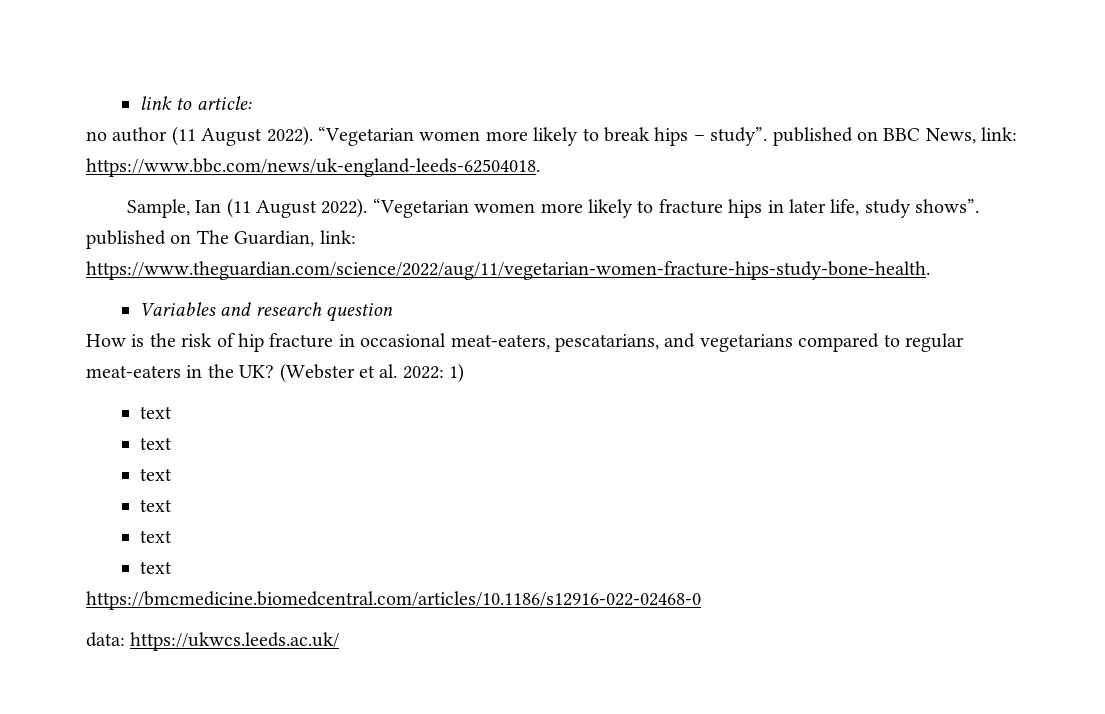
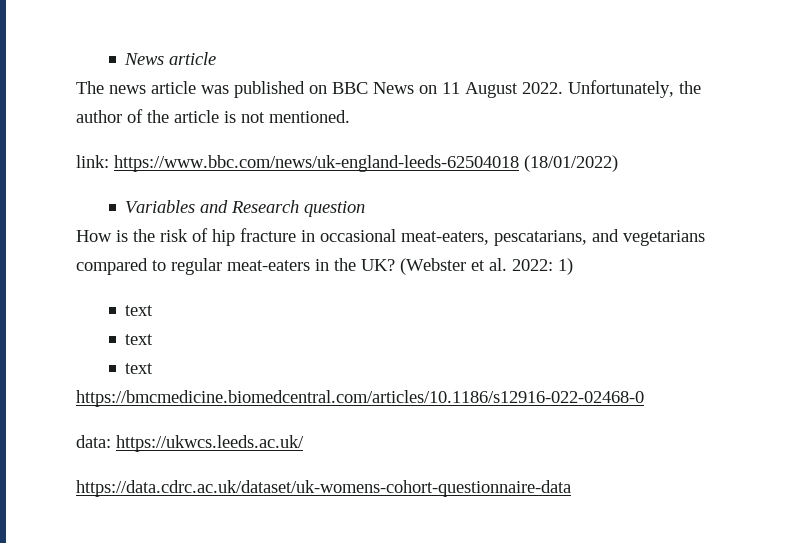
[139,96,252,110] [86,126,1018,146] [86,158,540,177] [126,198,980,218] [86,230,356,249] [86,261,930,280] link to article: // no author (11 August 2022). “Vegetarian women more likely to break hips – study”. published on BBC News, link: https://www.bbc.com/news/uk-england-leeds-62504018. // Sample, Ian (11 August 2022). “Vegetarian women more likely to fracture hips in later life, study shows”. published on The Guardian, link: https://www.theguardian.com/science/2022/aug/11/vegetarian-women-fracture-hips-study-bone-health. -> [124,52,217,65] [76,80,701,98] [76,109,350,123] [76,155,618,172] News article // The news article was published on BBC News on 11 August 2022. Unfortunately, the author of the article is not mentioned. // link: https://www.bbc.com/news/uk-england-leeds-62504018 (18/01/2022)
[255,302,322,316] research -> [231,200,300,213] Research
[139,499,172,512] [139,530,172,543] [139,561,172,574] // text // text // text -> (154, 368) none
(340, 641) none -> [76,480,571,497] // https://data.cdrc.ac.uk/dataset/uk-womens-cohort-questionnaire-data

